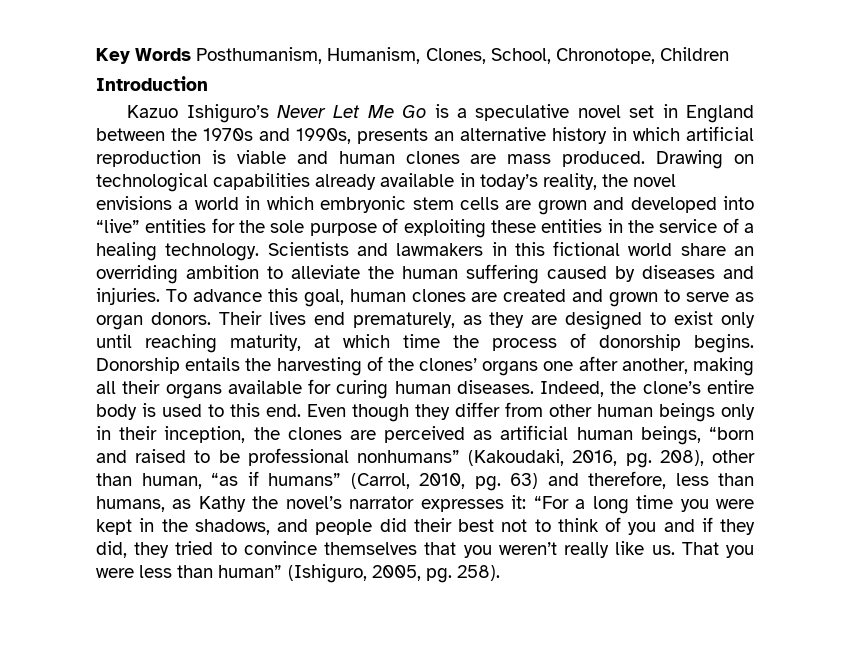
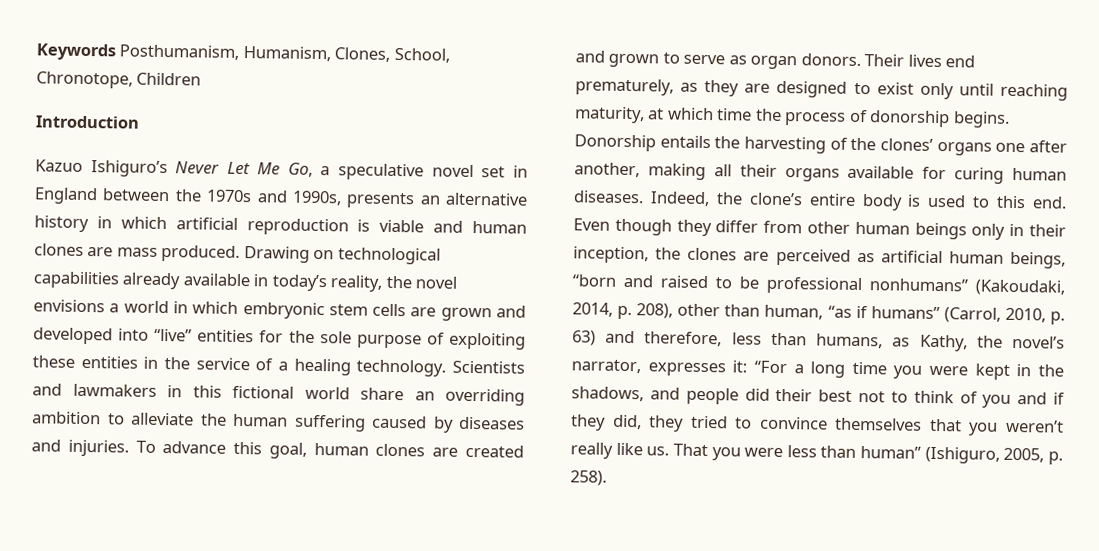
[96,48,192,64] Key Words -> [36,43,116,61] Keywords
[402,104,449,118] Go is -> [287,162,313,177] Go,
[572,450,652,468] 2016, pg. -> [572,302,633,320] 2014, p.
[474,476,501,491] pg. -> [1050,311,1065,325] p.
[198,496,246,512] Kathy -> [919,334,968,352] Kathy,
[349,496,415,509] narrator -> [571,359,641,374] narrator,
[425,568,452,583] pg. -> [1048,451,1063,465] p.

